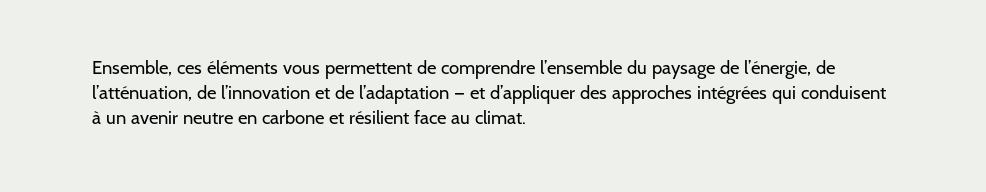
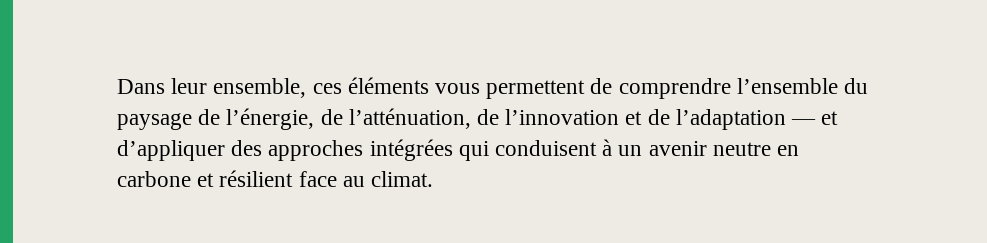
[92,60,172,76] Ensemble, -> [117,78,307,98] Dans leur ensemble,

